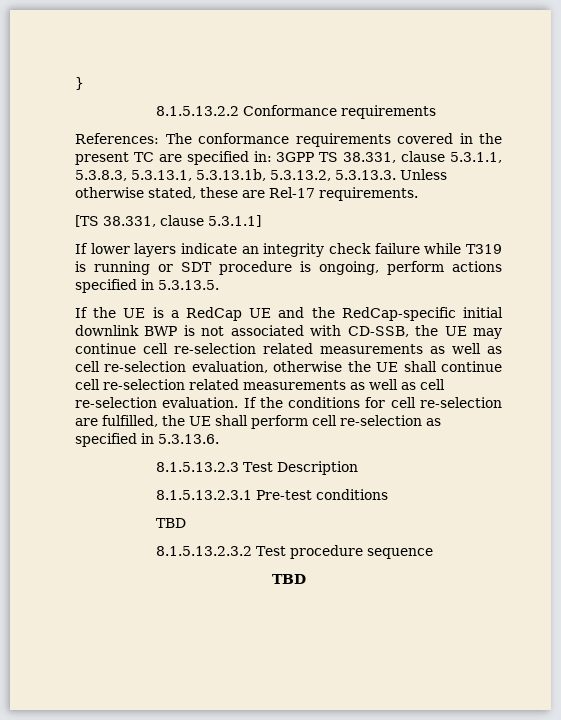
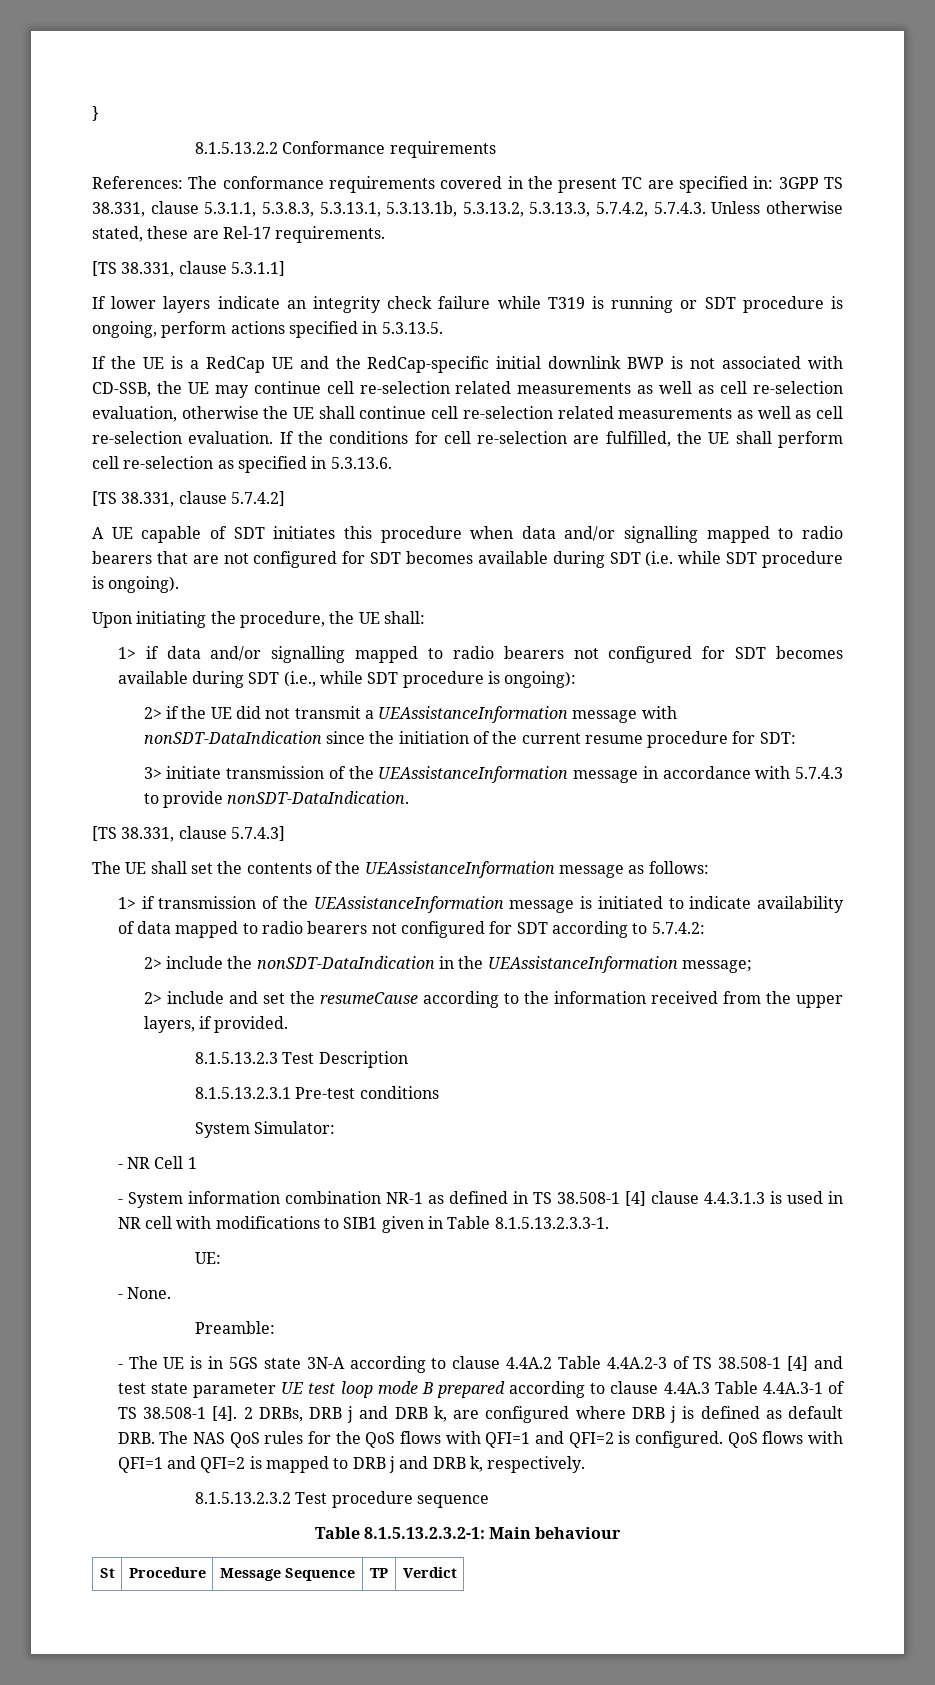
[335,170,396,180] 5.3.13.3. -> [529,202,706,217] 5.3.13.3, 5.7.4.2, 5.7.4.3.
(219, 439) none -> [92,491,285,507] [92,526,843,543] [92,551,844,568] [92,576,180,593] [92,611,425,628] [117,646,843,663] [117,671,577,688] [143,706,677,723] [143,731,796,748] [143,766,843,783] [143,791,410,808] [92,826,285,842] [92,861,709,878] [117,896,844,913] [117,921,705,938] [143,956,752,973] [143,991,843,1008] [143,1016,289,1033] // [TS 38.331, clause 5.7.4.2] // A UE capable of SDT initiates this procedure when data and/or signalling mapped to radio bearers that are not configured for SDT becomes available during SDT (i.e. while SDT procedure is ongoing). // Upon initiating the procedure, the UE shall: // 1> if data and/or signalling mapped to radio bearers not configured for SDT becomes available during SDT (i.e., while SDT procedure is ongoing): // 2> if the UE did not transmit a UEAssistanceInformation message with nonSDT-DataIndication since the initiation of the current resume procedure for SDT: // 3> initiate transmission of the UEAssistanceInformation message in accordance with 5.7.4.3 to provide nonSDT-DataIndication. // [TS 38.331, clause 5.7.4.3] // The UE shall set the contents of the UEAssistanceInformation message as follows: // 1> if transmission of the UEAssistanceInformation message is initiated to indicate availability of data mapped to radio bearers not configured for SDT according to 5.7.4.2: // 2> include the nonSDT-DataIndication in the UEAssistanceInformation message; // 2> include and set the resumeCause according to the information received from the upper layers, if provided.
[155,518,186,528] [155,545,433,559] [271,574,306,584] TBD // 8.1.5.13.2.3.2 Test procedure sequence // TBD -> [195,1121,336,1138] [117,1156,197,1169] [117,1191,844,1208] [117,1216,609,1233] [195,1252,222,1264] [117,1287,172,1299] [195,1321,276,1334] [117,1356,844,1373] [117,1381,846,1398] [117,1406,843,1423] [117,1431,843,1448] [117,1456,586,1473] [195,1491,490,1508] [314,1527,622,1539] [99,1568,115,1578] [128,1567,206,1578] [220,1568,355,1581] [370,1568,388,1578] [402,1567,457,1578] System Simulator: // - NR Cell 1 // - System information combination NR-1 as defined in TS 38.508-1 [4] clause 4.4.3.1.3 is used in NR cell with modifications to SIB1 given in Table 8.1.5.13.2.3.3-1. // UE: // - None. // Preamble: // - The UE is in 5GS state 3N-A according to clause 4.4A.2 Table 4.4A.2-3 of TS 38.508-1 [4] and test state parameter UE test loop mode B prepared according to clause 4.4A.3 Table 4.4A.3-1 of TS 38.508-1 [4]. 2 DRBs, DRB j and DRB k, are configured where DRB j is defined as default DRB. The NAS QoS rules for the QoS flows with QFI=1 and QFI=2 is configured. QoS flows with QFI=1 and QFI=2 is mapped to DRB j and DRB k, respectively. // 8.1.5.13.2.3.2 Test procedure sequence // Table 8.1.5.13.2.3.2-1: Main behaviour // St | Procedure | Message Sequence | TP | Verdict

